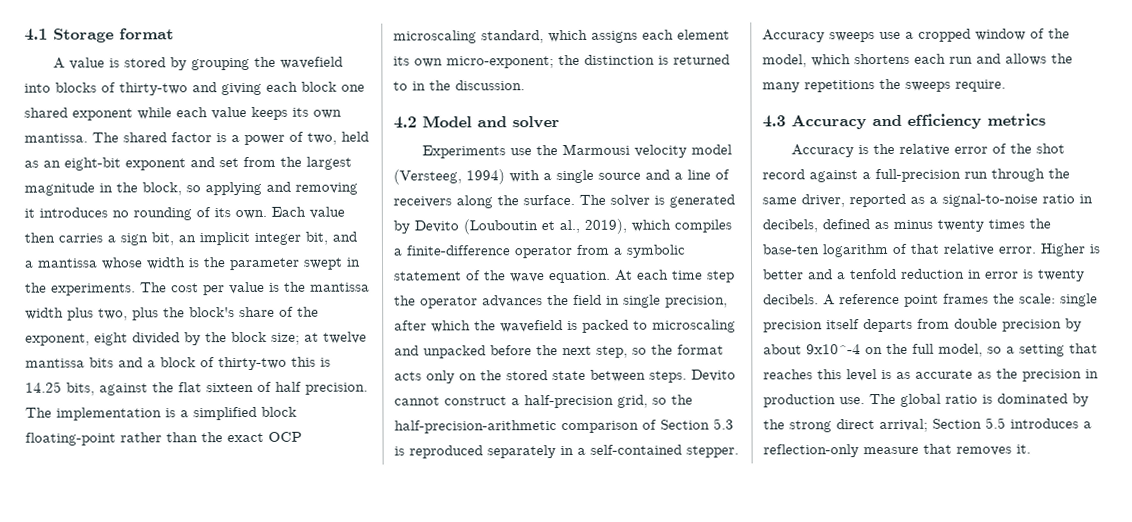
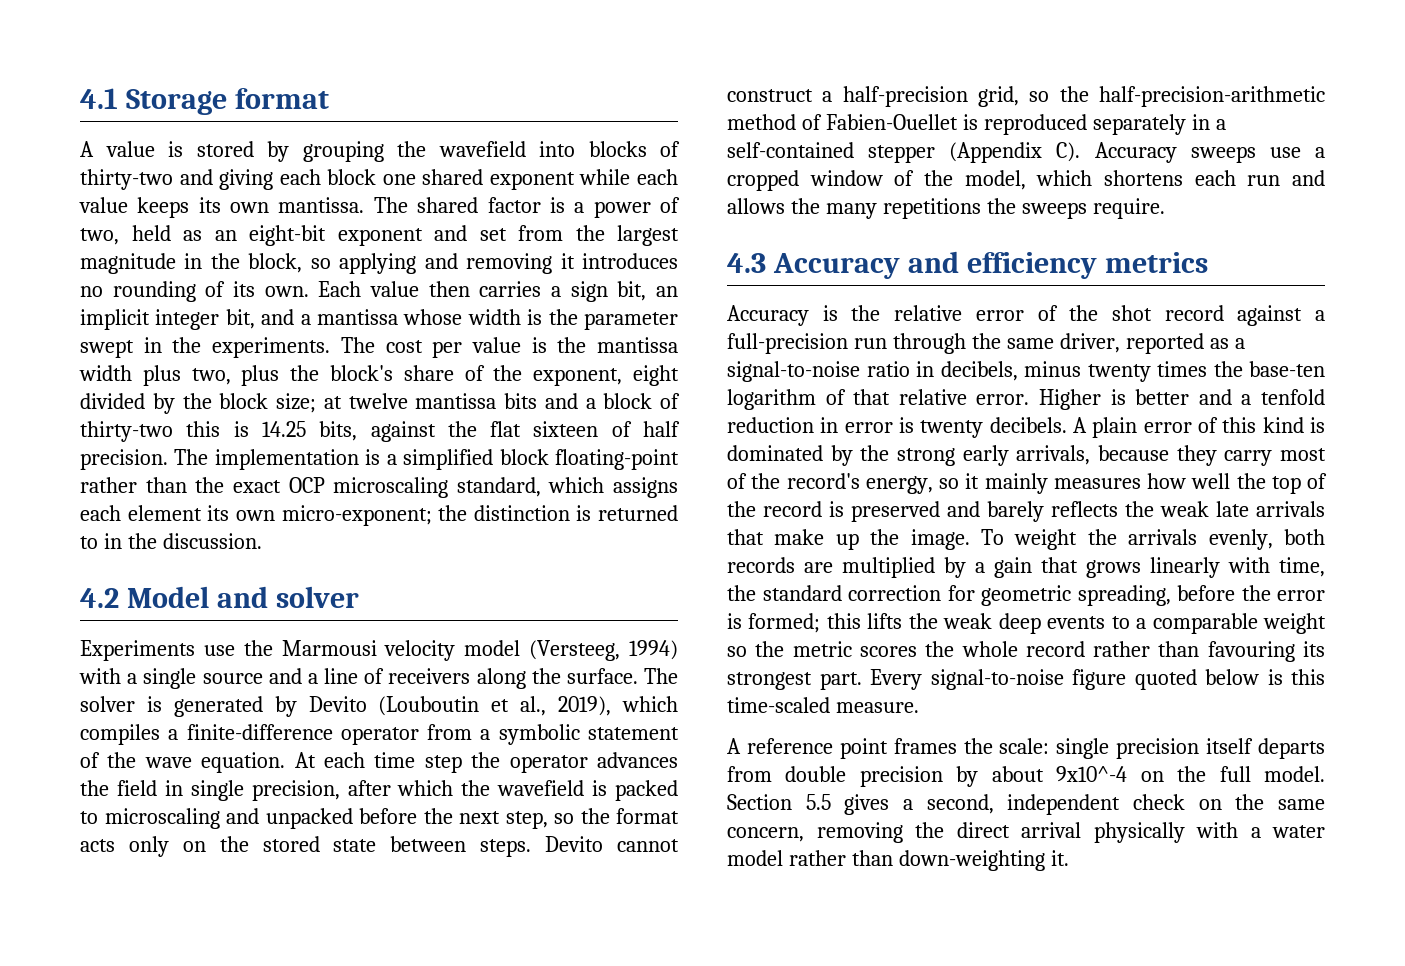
[561,418,734,434] comparison of Section 5.3 -> [727,114,958,130] method of Fabien-Ouellet
[686,445,739,458] stepper. -> [868,142,1081,163] stepper (Appendix C).
[822,219,889,230] defined as -> (1018, 371) none
(835, 300) none -> [1092,417,1325,438] [727,445,1326,466] [727,473,1327,494] [727,501,1325,522] [727,529,1325,550] [727,557,1325,578] [727,585,1325,606] [727,613,1326,634] [727,641,1325,662] [727,669,1325,690] [727,697,919,713] [727,738,741,754] plain error of this kind is dominated by the strong early arrivals, because they carry most of the record's energy, so it mainly measures how well the top of the record is preserved and barely reflects the weak late arrivals that make up the image. To weight the arrivals evenly, both records are multiplied by a gain that grows linearly with time, the standard correction for geometric spreading, before the error is formed; this lifts the weak deep events to a comparable weight so the metric scores the whole record rather than favouring its strongest part. Every signal-to-noise figure quoted below is this time-scaled measure. // A
[938,343,1098,357] [763,368,1099,382] [763,393,1089,408] [763,417,1092,433] [763,443,1012,458] model, so a setting that reaches this level is as accurate as the precision in production use. The global ratio is dominated by the strong direct arrival; Section 5.5 introduces a reflection-only measure that removes -> [1264,766,1325,782] [727,794,1325,815] [727,822,1325,843] [727,850,1045,871] model. Section 5.5 gives a second, independent check on the same concern, removing the direct arrival physically with a water model rather than down-weighting

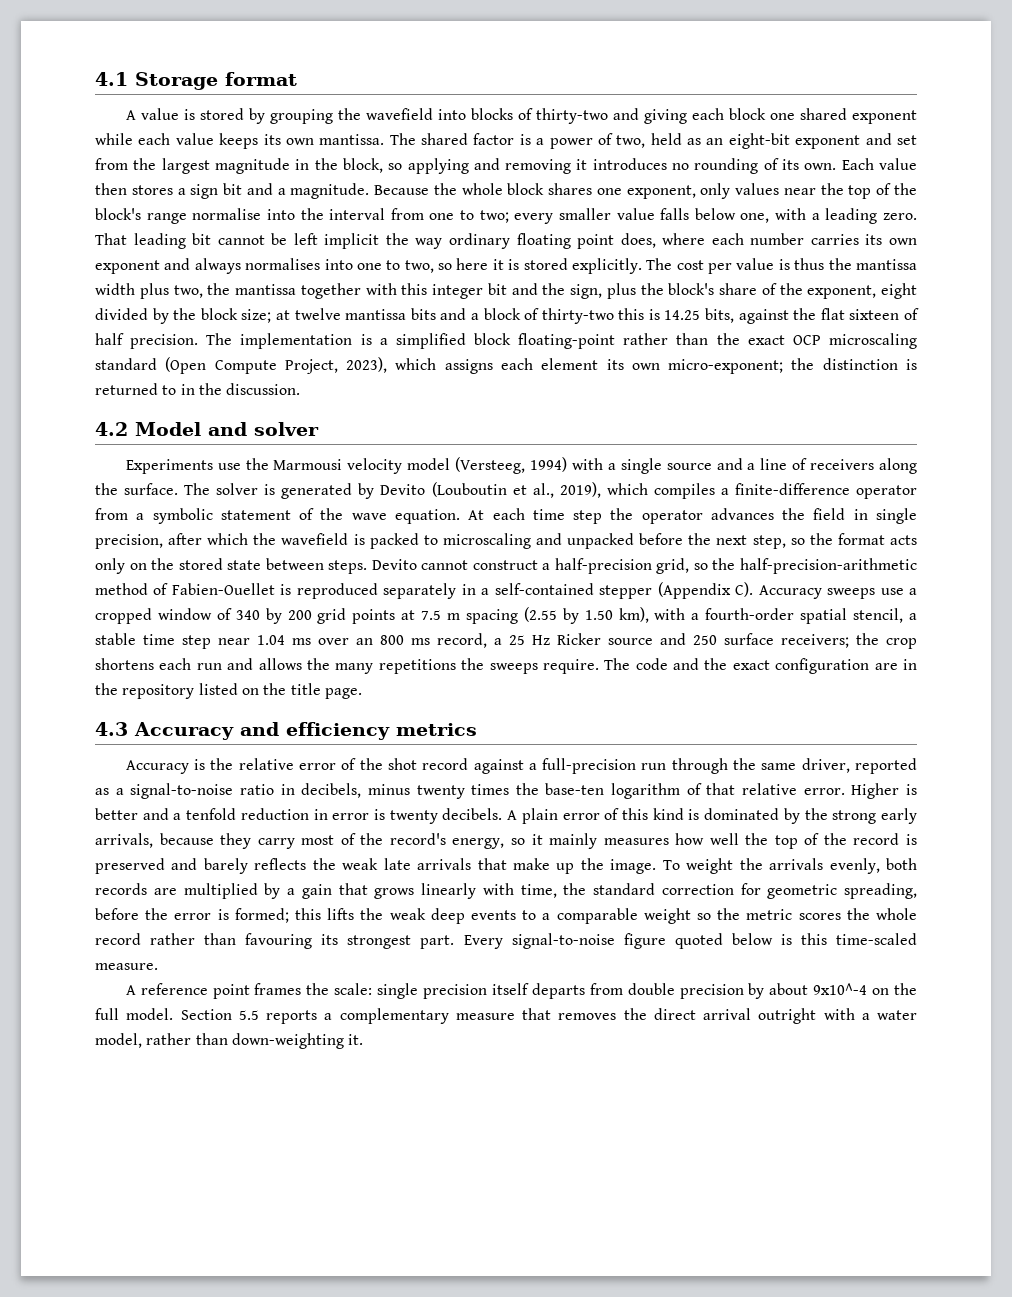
[479,281,542,297] carries -> [131,185,173,195] stores
[617,281,678,301] [80,309,678,330] [80,337,331,358] bit, an implicit integer bit, and a mantissa whose width is the parameter swept in the experiments. -> [223,183,918,199] [95,208,918,224] [95,233,917,249] [95,258,642,274] bit and a magnitude. Because the whole block shares one exponent, only values near the top of the block's range normalise into the interval from one to two; every smaller value falls below one, with a leading zero. That leading bit cannot be left implicit the way ordinary floating point does, where each number carries its own exponent and always normalises into one to two, so here it is stored explicitly.
(547, 345) none -> [794,258,825,270] thus
(231, 376) none -> [207,283,602,299] the mantissa together with this integer bit and the sign,
[456,477,541,497] standard, -> [95,357,388,374] standard (Open Compute Project, 2023),
[924,170,1093,190] the model, which -> [235,607,918,624] [95,633,917,649] 340 by 200 grid points at 7.5 m spacing (2.55 by 1.50 km), with a fourth-order spatial stencil, a stable time step near 1.04 ms over an 800 ms record, a 25 Hz Ricker source and 250 surface receivers; the crop
(1165, 208) none -> [604,658,918,674] [95,683,362,699] The code and the exact configuration are in the repository listed on the title page.
[844,794,1325,815] [727,822,903,843] gives a second, independent check on the same concern, removing -> [266,1008,617,1024] reports a complementary measure that removes
[1093,822,1185,843] physically -> [758,1008,817,1024] outright
[727,850,783,866] model -> [95,1033,142,1048] model,

